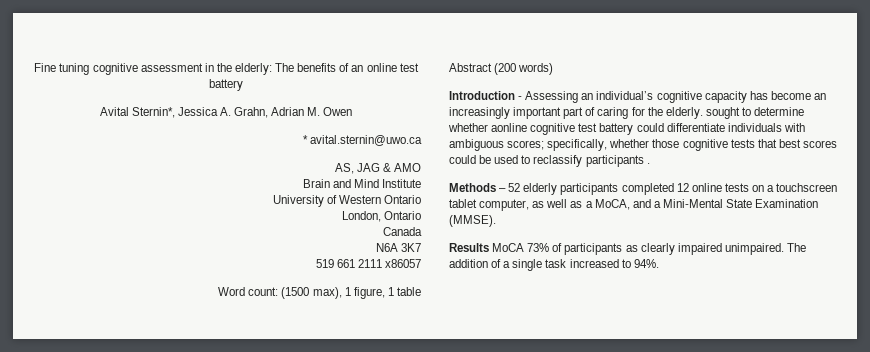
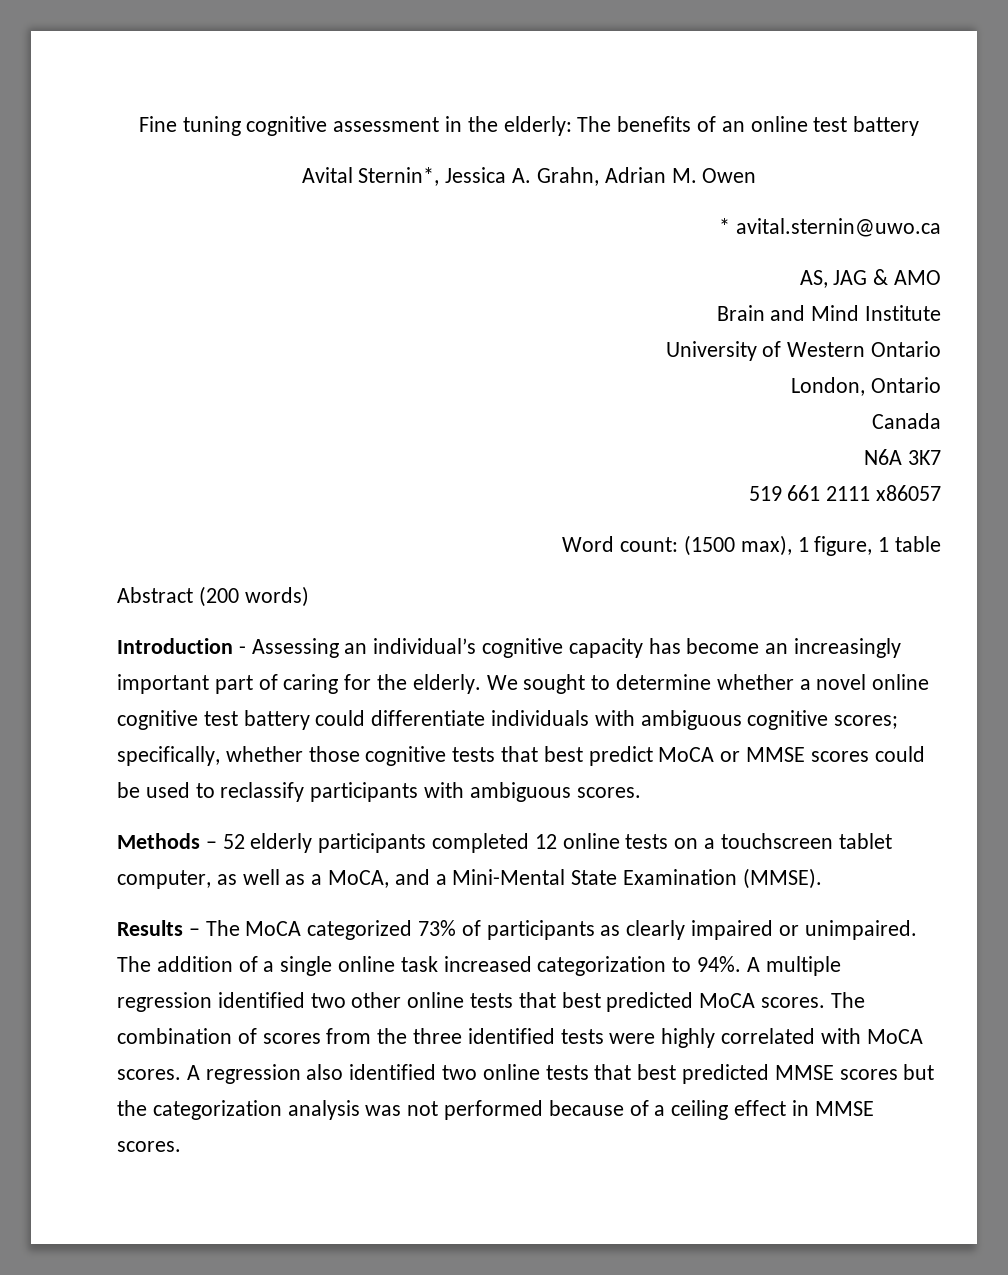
(703, 113) none -> [486,675,518,690] We
[491,123,528,132] aonline -> [799,674,930,690] a novel online
(504, 145) none -> [747,710,829,730] cognitive
(801, 143) none -> [588,746,806,766] predict MoCA or MMSE
[646,163,650,164] . -> [424,782,641,802] with ambiguous scores.
[492,243,525,252] MoCA -> [188,920,413,940] – The MoCA categorized
(722, 249) none -> [778,925,799,936] or
(543, 265) none -> [338,956,396,972] online
(619, 263) none -> [537,956,667,976] categorization
(659, 263) none -> [746,956,841,976] [117,992,865,1012] [117,1028,923,1048] [117,1064,935,1084] [117,1100,874,1120] [117,1141,181,1152] A multiple regression identified two other online tests that best predicted MoCA scores. The combination of scores from the three identified tests were highly correlated with MoCA scores. A regression also identified two online tests that best predicted MMSE scores but the categorization analysis was not performed because of a ceiling effect in MMSE scores.

